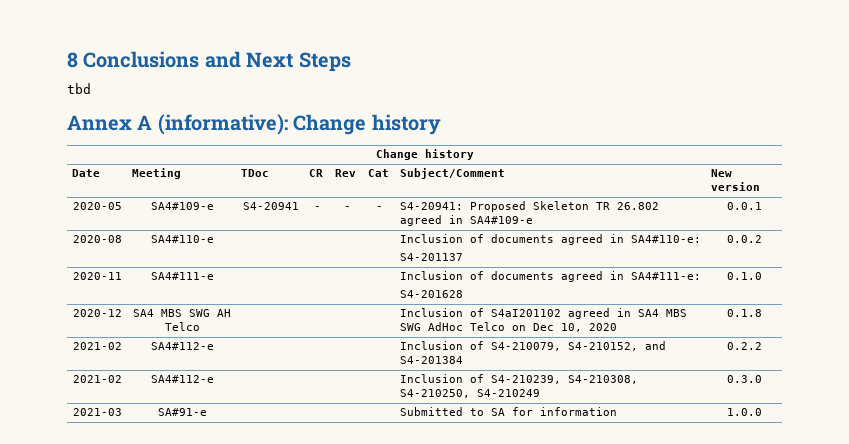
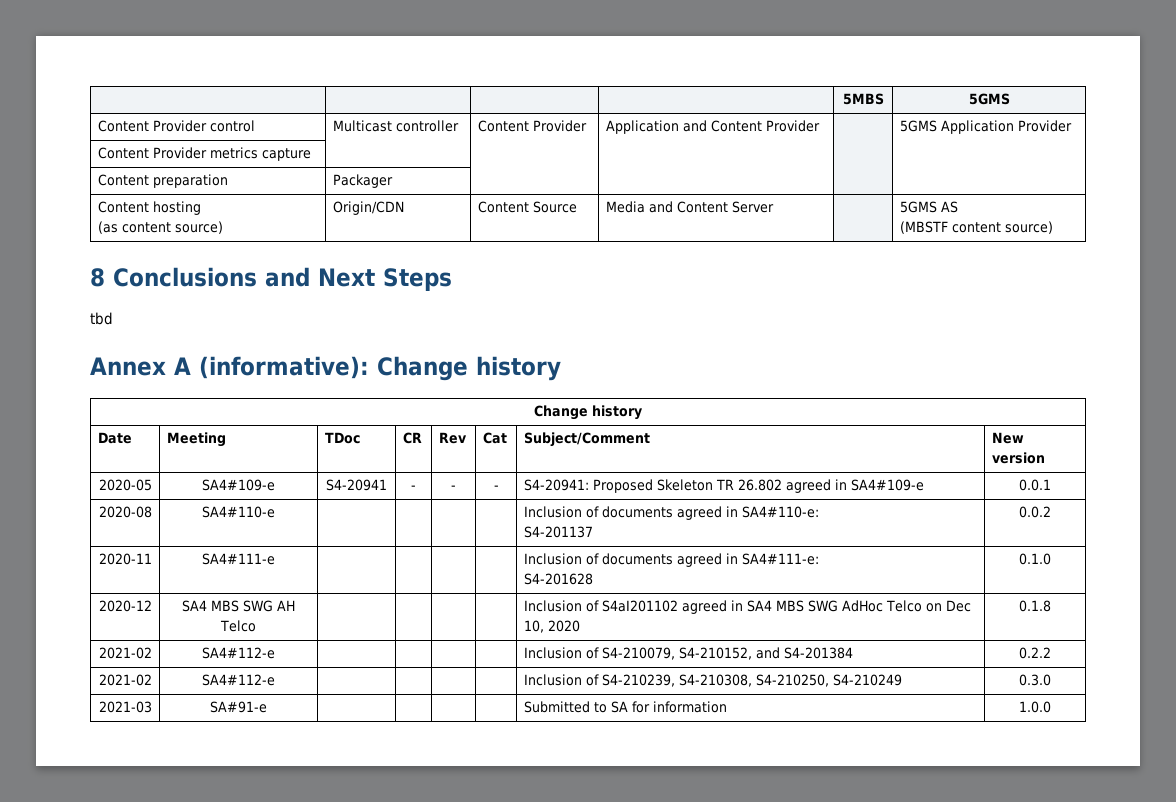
(67, 60) none -> [842,93,884,105] [968,93,1010,105] [97,120,255,132] [332,120,459,132] [477,120,587,132] [605,120,820,134] [899,120,1072,134] [97,147,311,161] [97,174,228,188] [332,174,393,188] [97,201,201,215] [97,221,223,234] [332,201,404,215] [477,201,577,213] [605,201,774,213] [899,201,958,213] [899,221,1053,234] | | | | 5MBS | 5GMS // Content Provider control | Multicast controller | Content Provider | Application and Content Provider | | 5GMS Application Provider // Content Provider metrics capture | | | | | // Content preparation | Packager | | | | // Content hosting // (as content source) | Origin/CDN | Content Source | Media and Content Server | | 5GMS AS // (MBSTF content source) //

